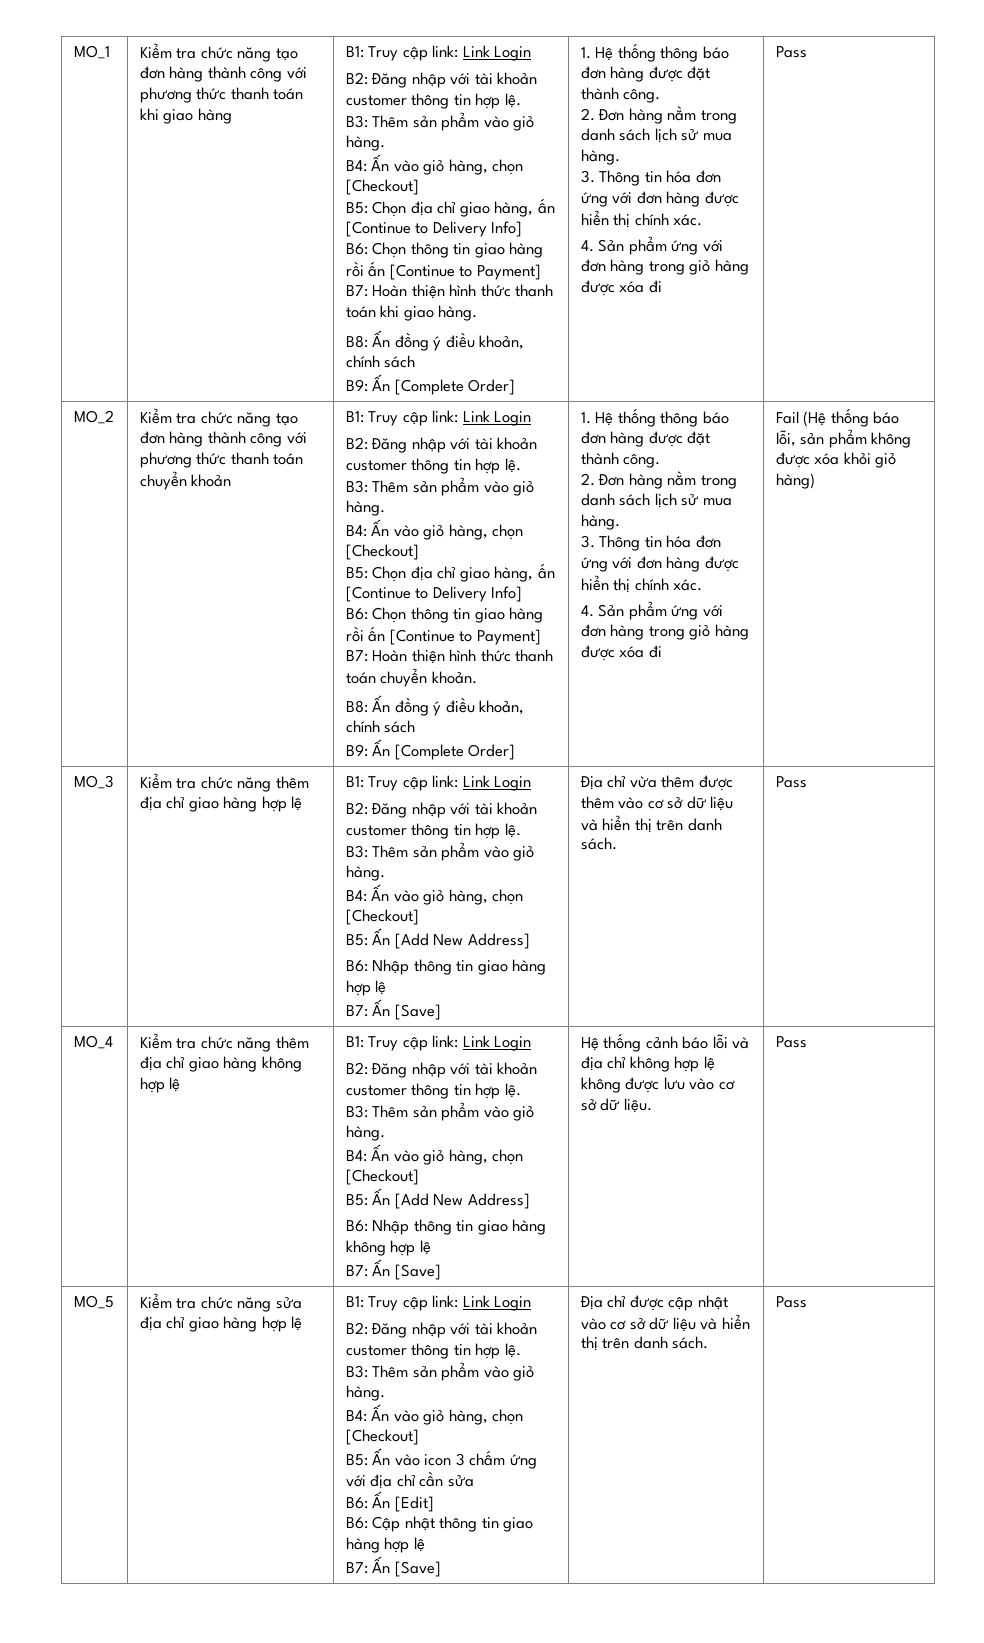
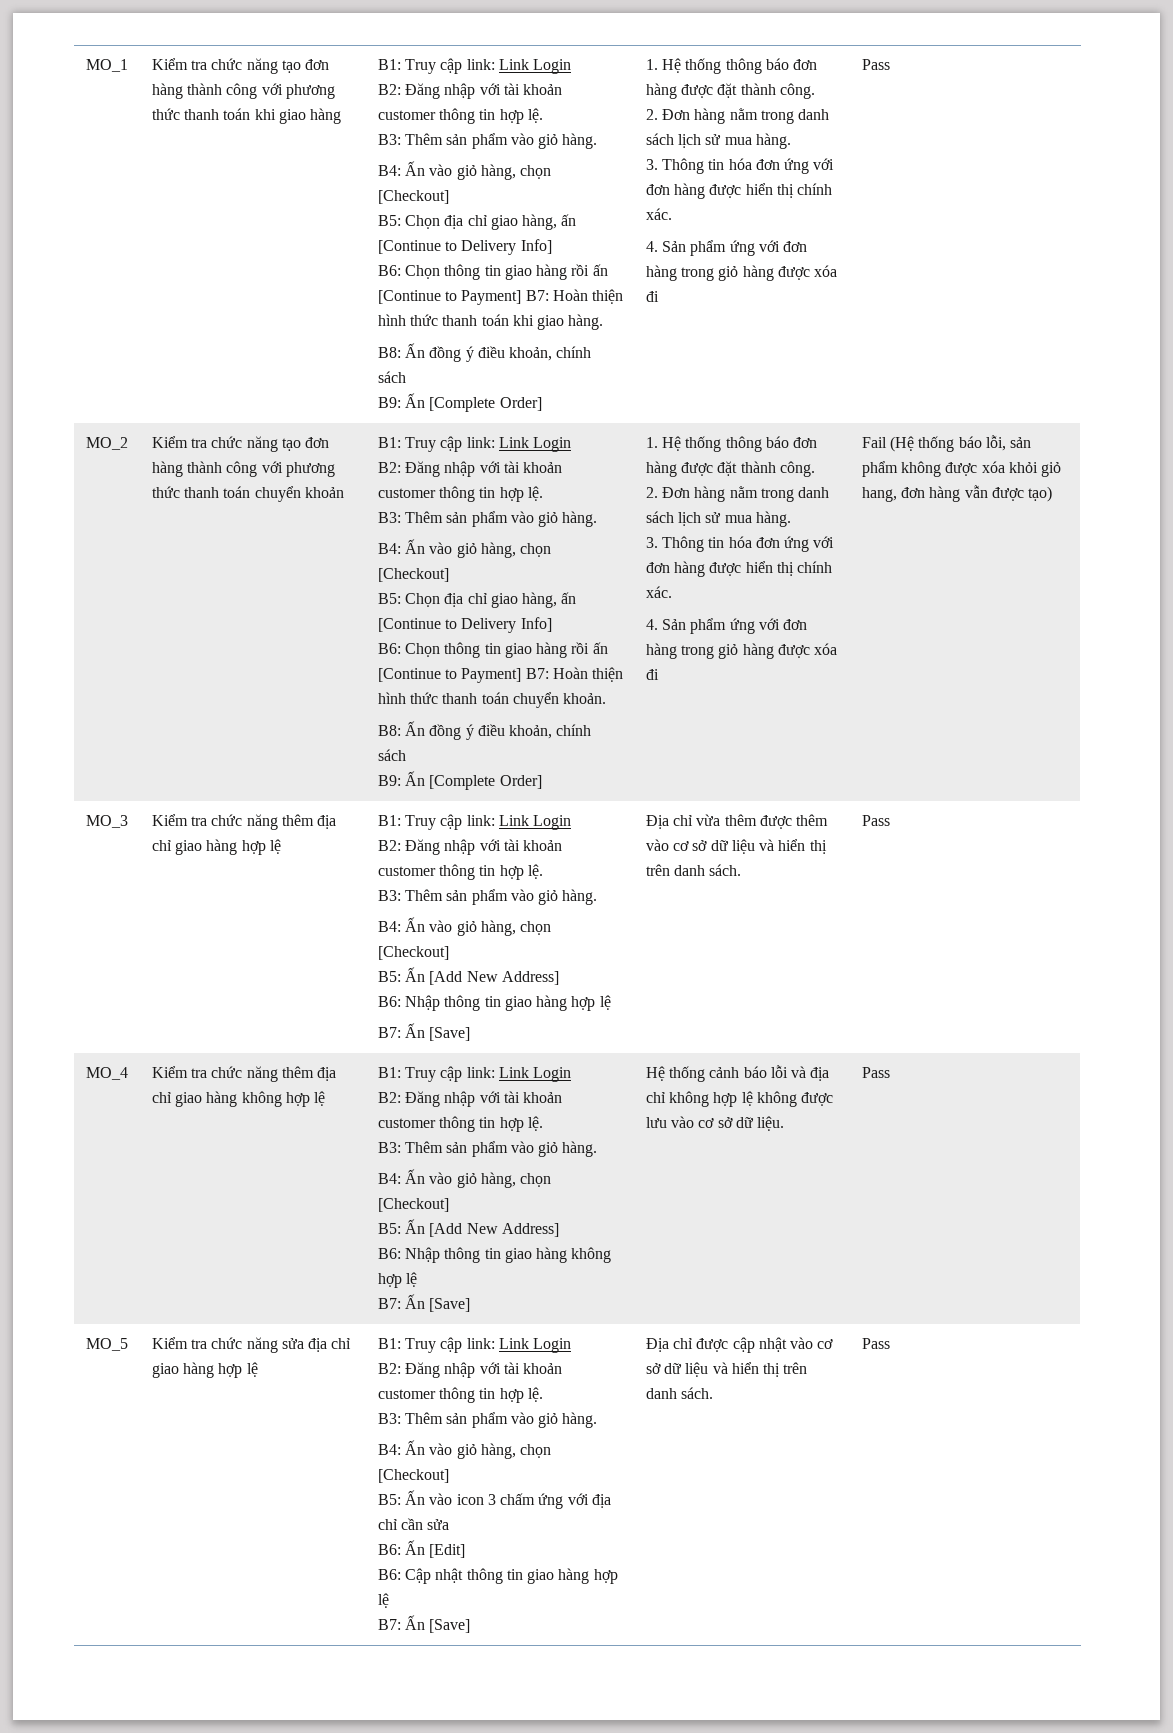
[775,473,815,489] hàng) -> [861,485,1053,502] hang, đơn hàng vẫn được tạo)

